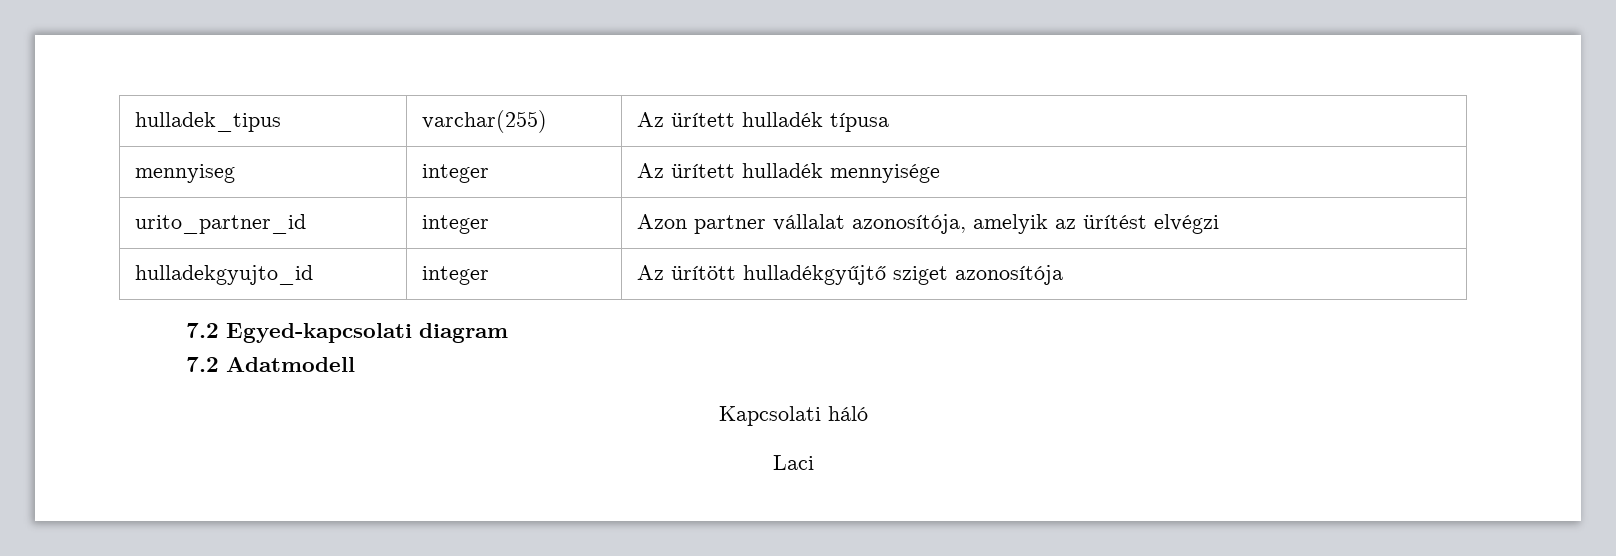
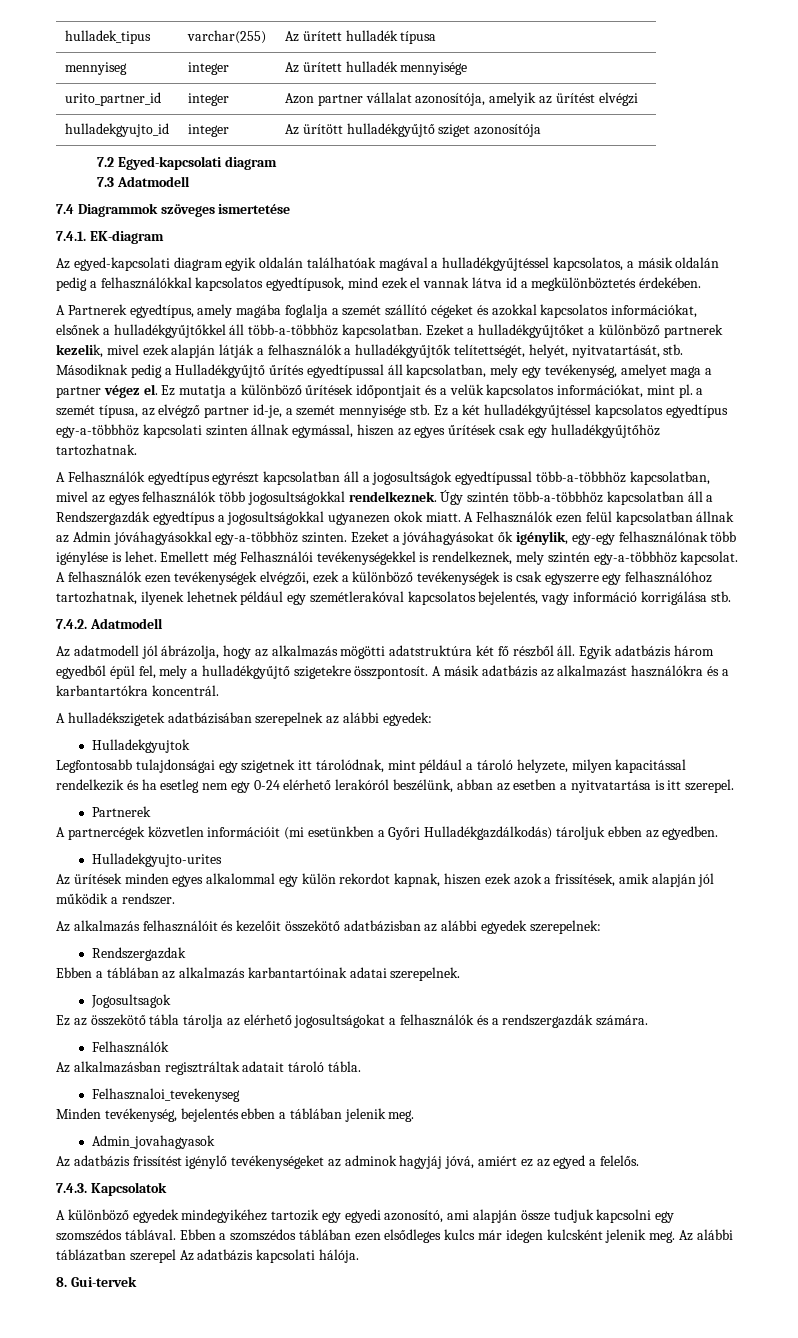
[185,357,355,372] [718,406,868,426] [772,455,814,470] 7.2 Adatmodell // Kapcsolati háló // Laci -> [97,176,190,187] [56,203,291,217] [56,230,164,244] [56,257,720,271] [56,277,702,291] [56,304,698,318] [56,324,723,338] [56,344,684,358] [56,364,713,378] [56,384,704,398] [56,404,728,418] [56,424,660,438] [56,444,137,456] [56,471,710,485] [56,490,714,505] [56,511,735,525] [56,531,737,545] [56,551,739,565] [56,571,713,585] [56,591,731,605] [56,618,163,629] [56,645,714,659] [56,665,729,679] [56,685,219,696] [56,712,432,726] [91,739,190,753] [56,759,687,773] [56,779,735,793] [91,806,151,817] [56,826,719,840] [91,853,222,867] [56,873,715,887] [56,893,175,905] [56,920,601,934] [91,947,186,961] [56,967,461,981] [90,994,171,1008] [56,1014,649,1028] [91,1041,169,1053] [56,1061,361,1075] [91,1088,240,1102] [56,1108,415,1122] [91,1135,215,1149] [56,1155,639,1169] [56,1182,167,1196] [56,1209,675,1223] [56,1229,733,1243] [56,1249,359,1263] [56,1276,137,1287] 7.3 Adatmodell // 7.4 Diagrammok szöveges ismertetése // 7.4.1. EK-diagram // Az egyed-kapcsolati diagram egyik oldalán találhatóak magával a hulladékgyűjtéssel kapcsolatos, a másik oldalán pedig a felhasználókkal kapcsolatos egyedtípusok, mind ezek el vannak látva id a megkülönböztetés érdekében. // A Partnerek egyedtípus, amely magába foglalja a szemét szállító cégeket és azokkal kapcsolatos információkat, elsőnek a hulladékgyűjtőkkel áll több-a-többhöz kapcsolatban. Ezeket a hulladékgyűjtőket a különböző partnerek kezelik, mivel ezek alapján látják a felhasználók a hulladékgyűjtők telítettségét, helyét, nyitvatartását, stb. Másodiknak pedig a Hulladékgyűjtő űrítés egyedtípussal áll kapcsolatban, mely egy tevékenység, amelyet maga a partner végez el. Ez mutatja a különböző űrítések időpontjait és a velük kapcsolatos információkat, mint pl. a szemét típusa, az elvégző partner id-je, a szemét mennyisége stb. Ez a két hulladékgyűjtéssel kapcsolatos egyedtípus egy-a-többhöz kapcsolati szinten állnak egymással, hiszen az egyes űrítések csak egy hulladékgyűjtőhöz tartozhatnak. // A Felhasználók egyedtípus egyrészt kapcsolatban áll a jogosultságok egyedtípussal több-a-többhöz kapcsolatban, mivel az egyes felhasználók több jogosultságokkal rendelkeznek. Úgy szintén több-a-többhöz kapcsolatban áll a Rendszergazdák egyedtípus a jogosultságokkal ugyanezen okok miatt. A Felhasználók ezen felül kapcsolatban állnak az Admin jóváhagyásokkal egy-a-többhöz szinten. Ezeket a jóváhagyásokat ők igénylik, egy-egy felhasználónak több igénylése is lehet. Emellett még Felhasználói tevékenységekkel is rendelkeznek, mely szintén egy-a-többhöz kapcsolat. A felhasználók ezen tevékenységek elvégzői, ezek a különböző tevékenységek is csak egyszerre egy felhasználóhoz tartozhatnak, ilyenek lehetnek például egy szemétlerakóval kapcsolatos bejelentés, vagy információ korrigálása stb. // 7.4.2. Adatmodell // Az adatmodell jól ábrázolja, hogy az alkalmazás mögötti adatstruktúra két fő részből áll. Egyik adatbázis három egyedből épül fel, mely a hulladékgyűjtő szigetekre összpontosít. A másik adatbázis az alkalmazást használókra és a karbantartókra koncentrál. // A hulladékszigetek adatbázisában szerepelnek az alábbi egyedek: // Hulladekgyujtok // Legfontosabb tulajdonságai egy szigetnek itt tárolódnak, mint például a tároló helyzete, milyen kapacitással rendelkezik és ha esetleg nem egy 0-24 elérhető lerakóról beszélünk, abban az esetben a nyitvatartása is itt szerepel. // Partnerek // A partnercégek közvetlen információit (mi esetünkben a Győri Hulladékgazdálkodás) tároljuk ebben az egyedben. // Hulladekgyujto-urites // Az ürítések minden egyes alkalommal egy külön rekordot kapnak, hiszen ezek azok a frissítések, amik alapján jól működik a rendszer. // Az alkalmazás felhasználóit és kezelőit összekötő adatbázisban az alábbi egyedek szerepelnek: // Rendszergazdak // Ebben a táblában az alkalmazás karbantartóinak adatai szerepelnek. // Jogosultsagok // Ez az összekötő tábla tárolja az elérhető jogosultságokat a felhasználók és a rendszergazdák számára. // Felhasználók // Az alkalmazásban regisztráltak adatait tároló tábla. // Felhasznaloi_tevekenyseg // Minden tevékenység, bejelentés ebben a táblában jelenik meg. // Admin_jovahagyasok // Az adatbázis frissítést igénylő tevékenységeket az adminok hagyjáj jóvá, amiért ez az egyed a felelős. // 7.4.3. Kapcsolatok // A különböző egyedek mindegyikéhez tartozik egy egyedi azonosító, ami alapján össze tudjuk kapcsolni egy szomszédos táblával. Ebben a szomszédos táblában ezen elsődleges kulcs már idegen kulcsként jelenik meg. Az alábbi táblázatban szerepel Az adatbázis kapcsolati hálója. // 8. Gui-tervek

